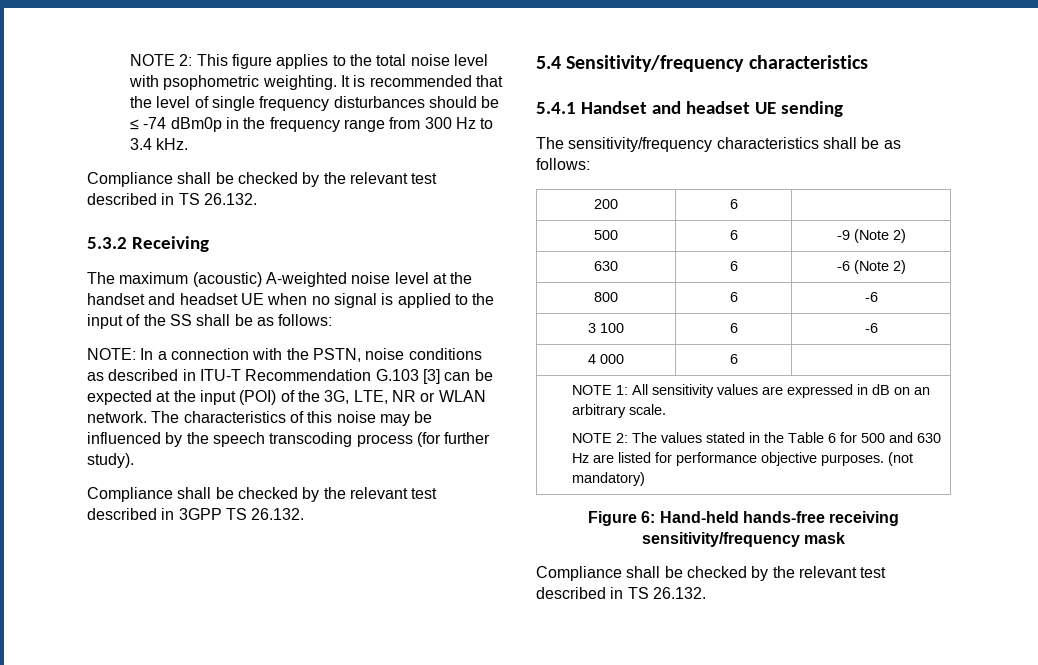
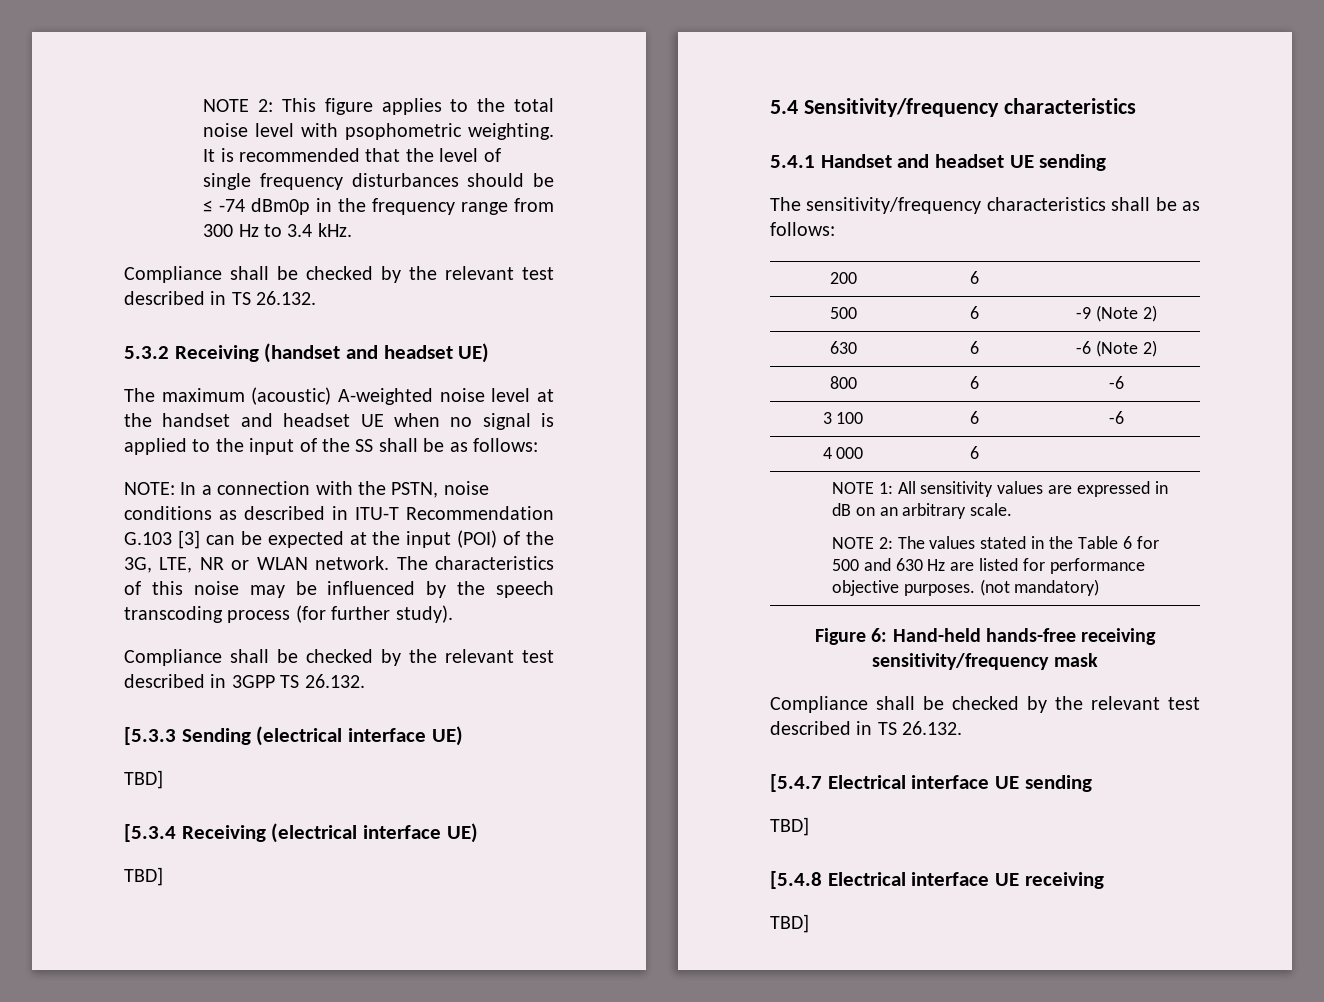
(209, 244) none -> [264,343,490,363] (handset and headset UE)
(305, 514) none -> [124,726,463,746] [124,770,163,789] [124,823,478,843] [124,867,163,886] // [5.3.3 Sending (electrical interface UE) // TBD] // [5.3.4 Receiving (electrical interface UE) // TBD]
(706, 593) none -> [770,774,1092,792] [770,817,809,836] [770,871,1104,889] [770,914,809,933] // [5.4.7 Electrical interface UE sending // TBD] // [5.4.8 Electrical interface UE receiving // TBD]

